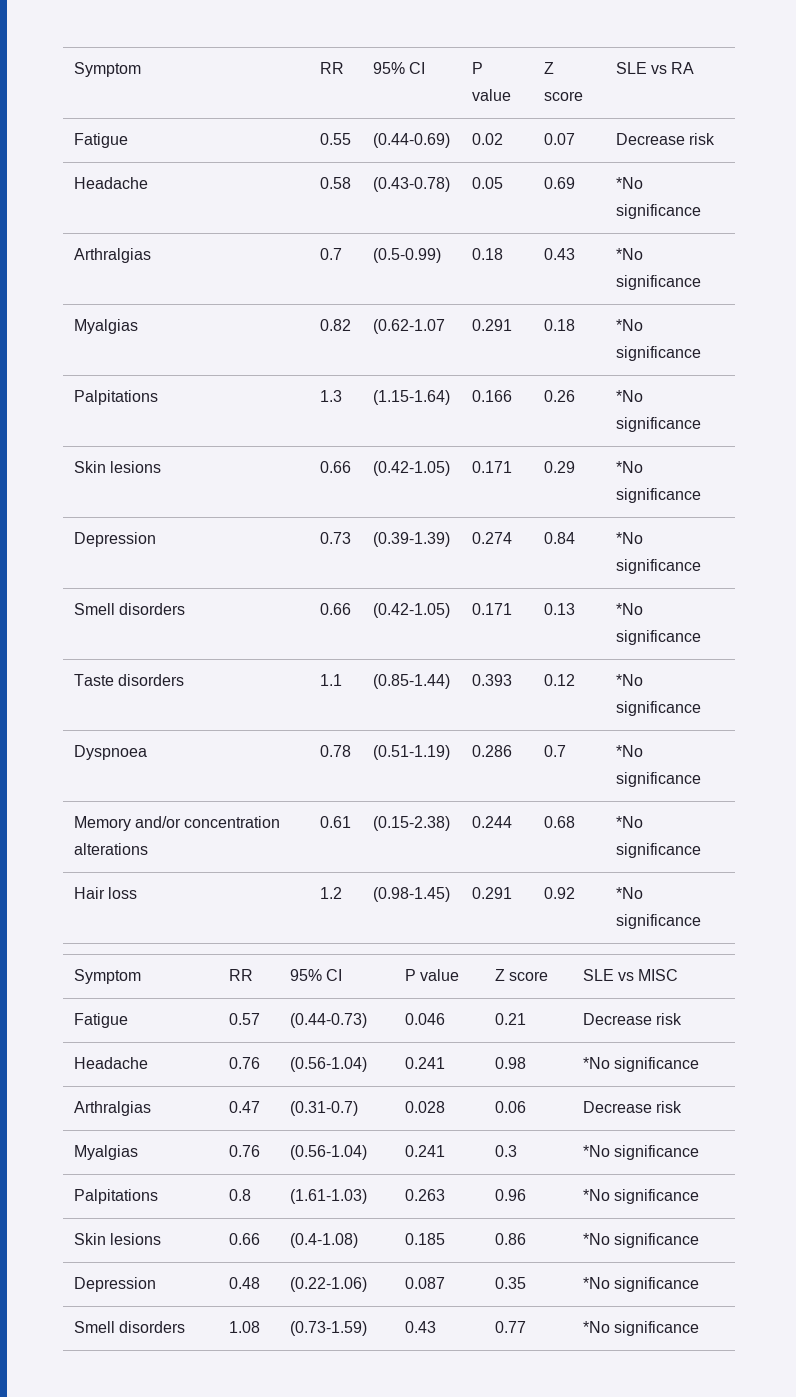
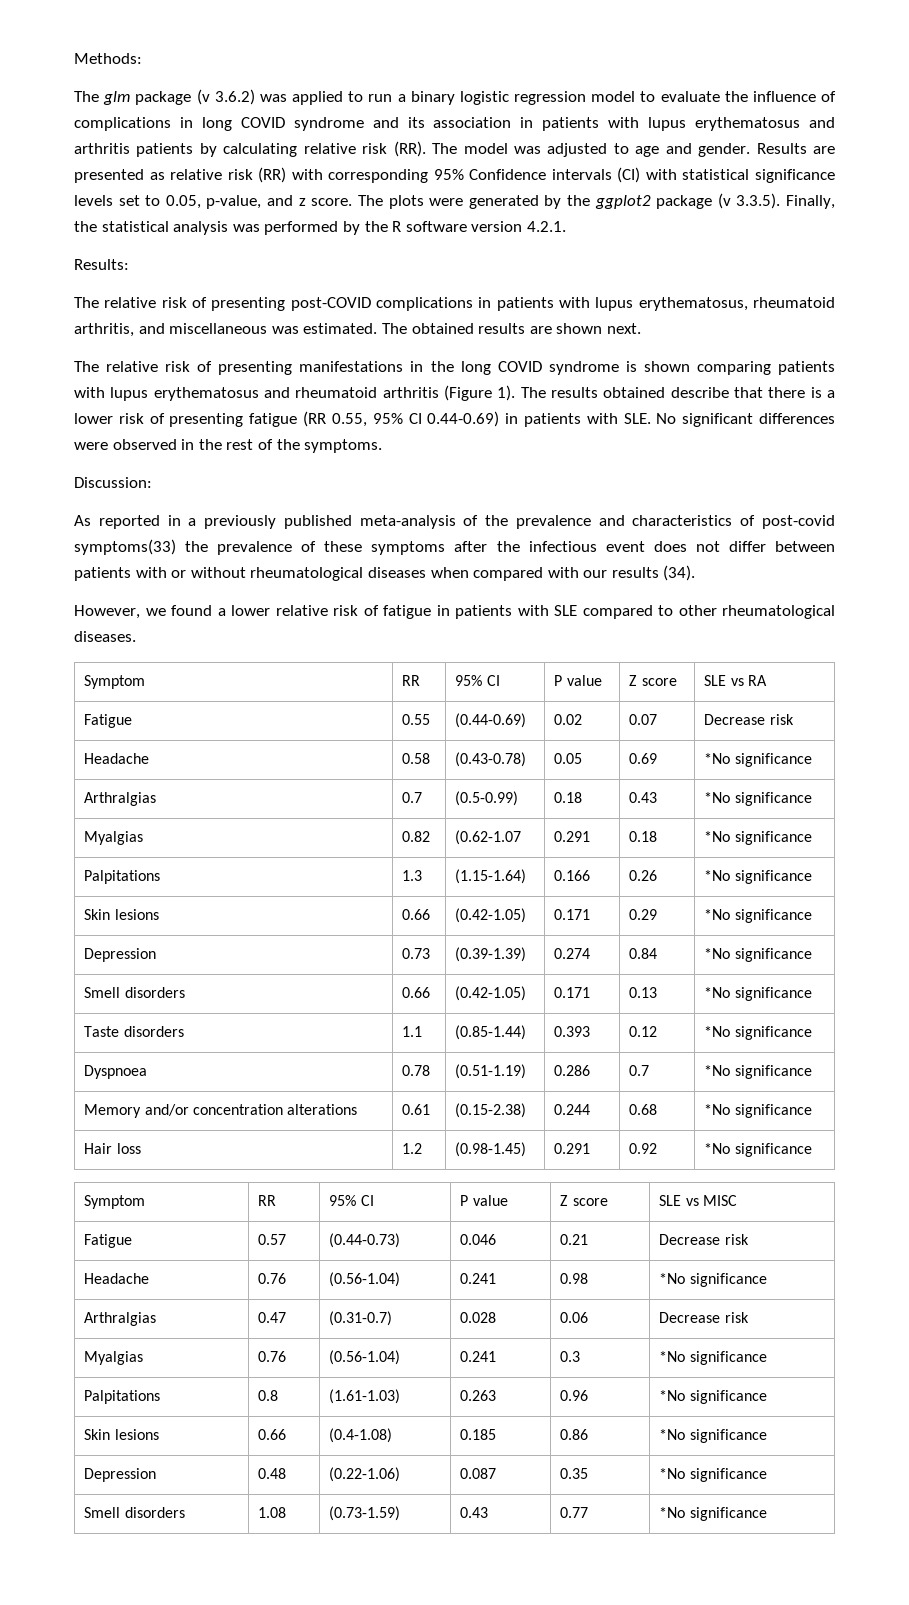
(73, 69) none -> [74,53,142,64] [74,89,836,105] [74,117,835,131] [74,141,835,157] [74,167,835,183] [74,193,835,209] [74,221,566,235] [74,259,129,270] [74,297,836,311] [74,323,641,337] [74,361,835,375] [74,385,836,401] [74,411,835,427] [74,439,383,453] [74,477,152,488] [74,515,835,529] [74,539,836,555] [74,565,696,581] [74,605,835,619] [74,631,136,642] Methods: // The glm package (v 3.6.2) was applied to run a binary logistic regression model to evaluate the influence of complications in long COVID syndrome and its association in patients with lupus erythematosus and arthritis patients by calculating relative risk (RR). The model was adjusted to age and gender. Results are presented as relative risk (RR) with corresponding 95% Confidence intervals (CI) with statistical significance levels set to 0.05, p-value, and z score. The plots were generated by the ggplot2 package (v 3.3.5). Finally, the statistical analysis was performed by the R software version 4.2.1. // Results: // The relative risk of presenting post-COVID complications in patients with lupus erythematosus, rheumatoid arthritis, and miscellaneous was estimated. The obtained results are shown next. // The relative risk of presenting manifestations in the long COVID syndrome is shown comparing patients with lupus erythematosus and rheumatoid arthritis (Figure 1). The results obtained describe that there is a lower risk of presenting fatigue (RR 0.55, 95% CI 0.44-0.69) in patients with SLE. No significant differences were observed in the rest of the symptoms. // Discussion: // As reported in a previously published meta-analysis of the prevalence and characteristics of post-covid symptoms(33) the prevalence of these symptoms after the infectious event does not differ between patients with or without rheumatological diseases when compared with our results (34). // However, we found a lower relative risk of fatigue in patients with SLE compared to other rheumatological diseases. //

